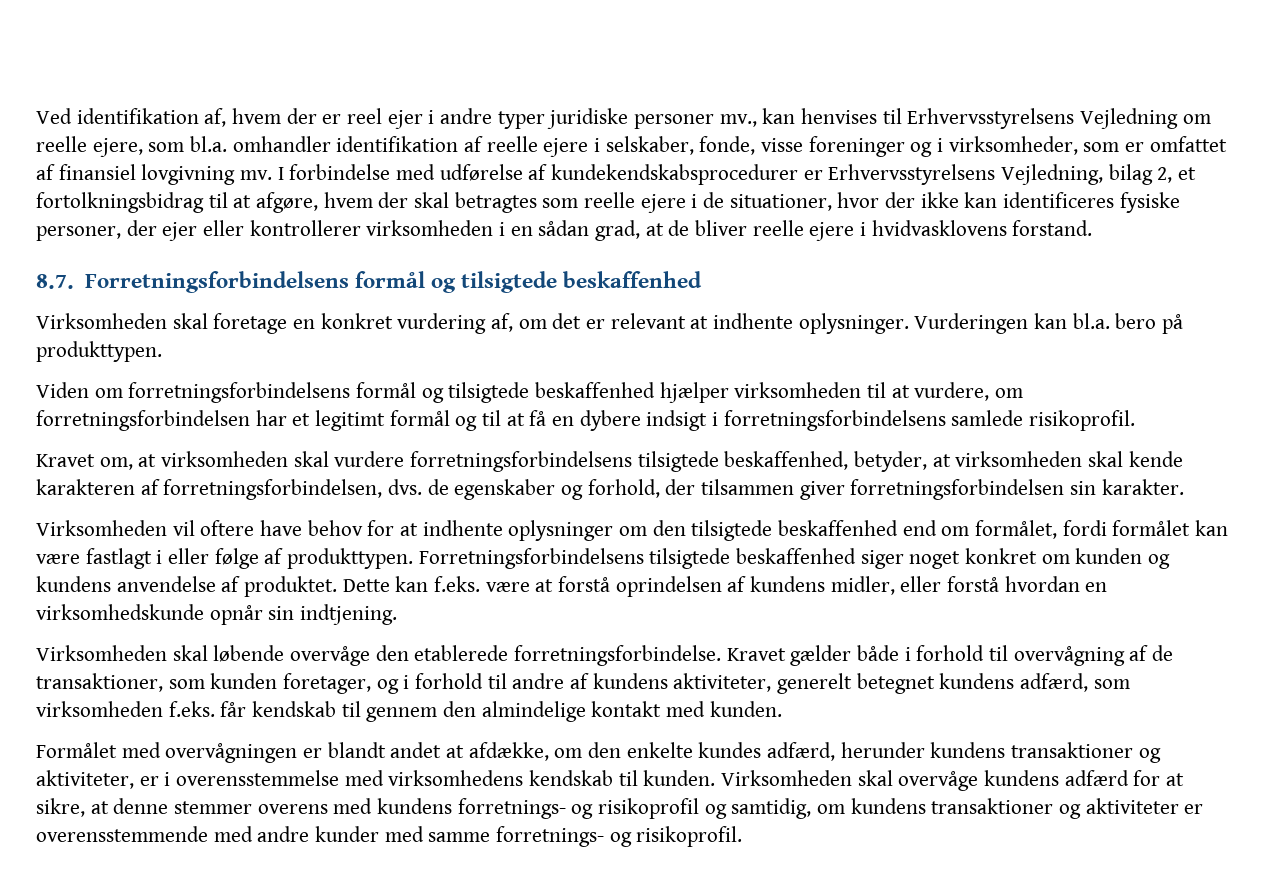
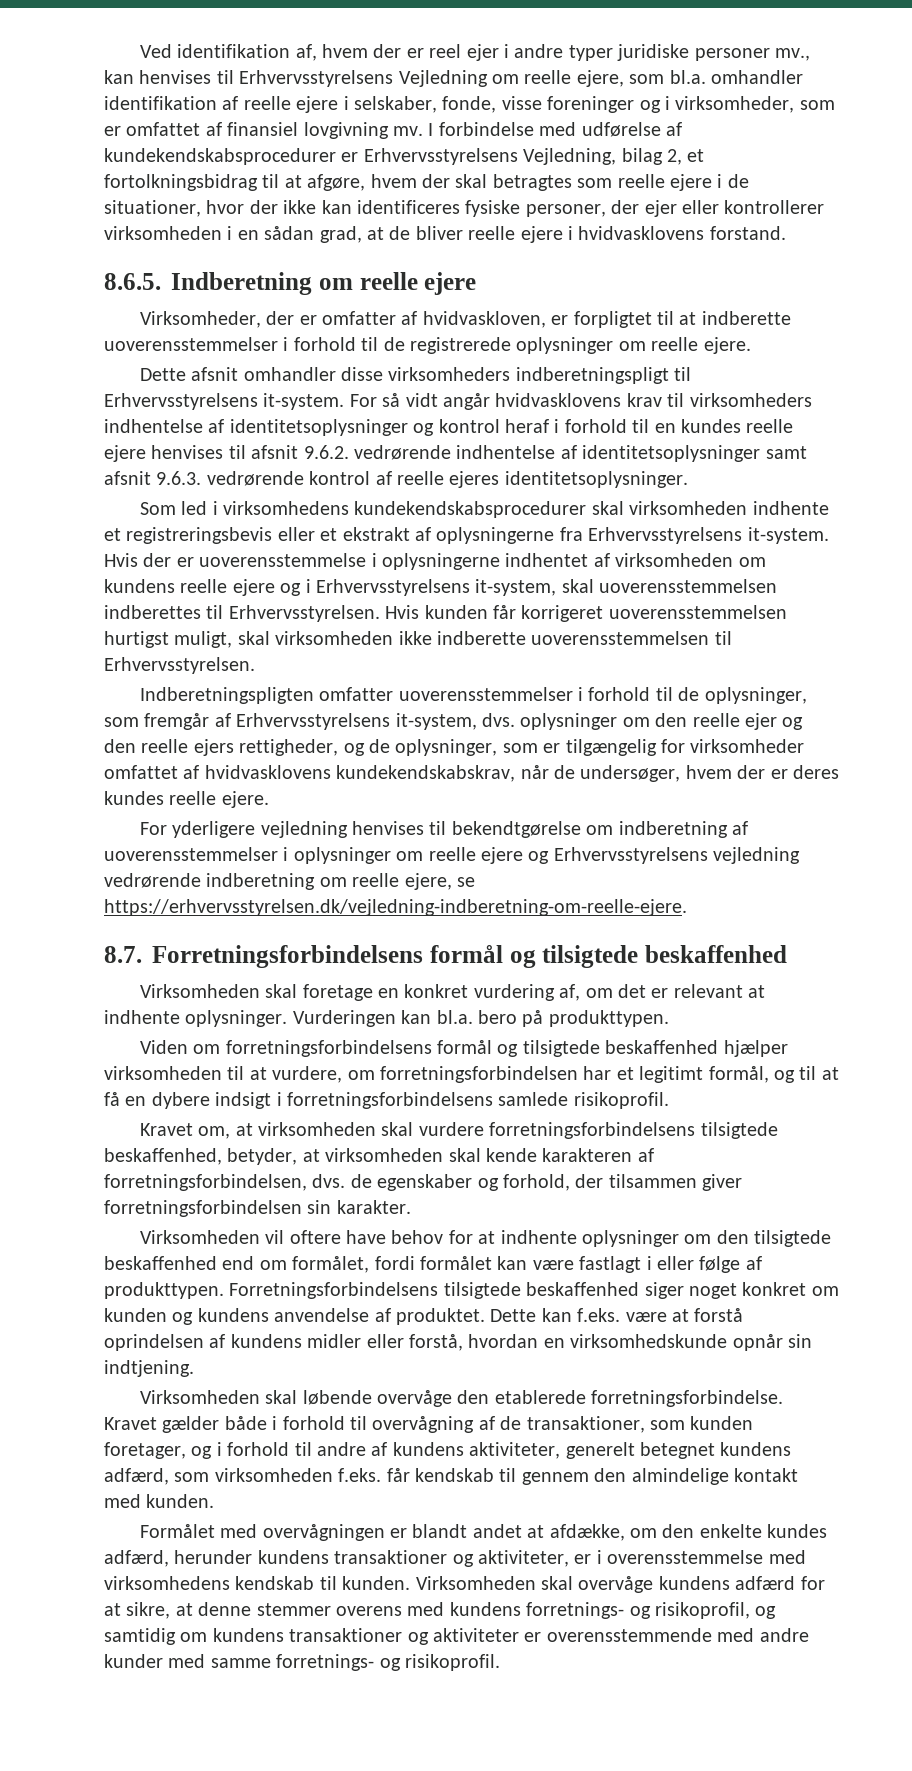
(1093, 228) none -> [104,272,477,295] [139,311,791,328] [104,337,751,354] [139,367,692,384] [104,393,812,410] [104,419,794,436] [104,445,807,462] [104,471,688,488] [139,501,829,518] [104,527,829,544] [104,553,766,570] [104,579,778,596] [104,605,787,622] [104,631,732,648] [104,657,255,674] [139,687,807,704] [104,713,804,730] [104,739,805,756] [104,765,839,782] [104,791,269,808] [139,821,748,838] [104,847,801,864] [104,873,475,890] [104,899,687,916] // 8.6.5. Indberetning om reelle ejere // Virksomheder, der er omfatter af hvidvaskloven, er forpligtet til at indberette uoverensstemmelser i forhold til de registrerede oplysninger om reelle ejere. // Dette afsnit omhandler disse virksomheders indberetningspligt til Erhvervsstyrelsens it-system. For så vidt angår hvidvasklovens krav til virksomheders indhentelse af identitetsoplysninger og kontrol heraf i forhold til en kundes reelle ejere henvises til afsnit 9.6.2. vedrørende indhentelse af identitetsoplysninger samt afsnit 9.6.3. vedrørende kontrol af reelle ejeres identitetsoplysninger. // Som led i virksomhedens kundekendskabsprocedurer skal virksomheden indhente et registreringsbevis eller et ekstrakt af oplysningerne fra Erhvervsstyrelsens it-system. Hvis der er uoverensstemmelse i oplysningerne indhentet af virksomheden om kundens reelle ejere og i Erhvervsstyrelsens it-system, skal uoverensstemmelsen indberettes til Erhvervsstyrelsen. Hvis kunden får korrigeret uoverensstemmelsen hurtigst muligt, skal virksomheden ikke indberette uoverensstemmelsen til Erhvervsstyrelsen. // Indberetningspligten omfatter uoverensstemmelser i forhold til de oplysninger, som fremgår af Erhvervsstyrelsens it-system, dvs. oplysninger om den reelle ejer og den reelle ejers rettigheder, og de oplysninger, som er tilgængelig for virksomheder omfattet af hvidvasklovens kundekendskabskrav, når de undersøger, hvem der er deres kundes reelle ejere. // For yderligere vejledning henvises til bekendtgørelse om indberetning af uoverensstemmelser i oplysninger om reelle ejere og Erhvervsstyrelsens vejledning vedrørende indberetning om reelle ejere, se https://erhvervsstyrelsen.dk/vejledning-indberetning-om-reelle-ejere.
[389,410,450,426] formål -> [708,1066,769,1083] formål,
[830,576,1000,595] midler, eller forstå -> [307,1334,463,1351] midler eller forstå,
[598,798,812,819] risikoprofil og samtidig, -> [654,1602,777,1619] [104,1628,176,1645] risikoprofil, og samtidig

